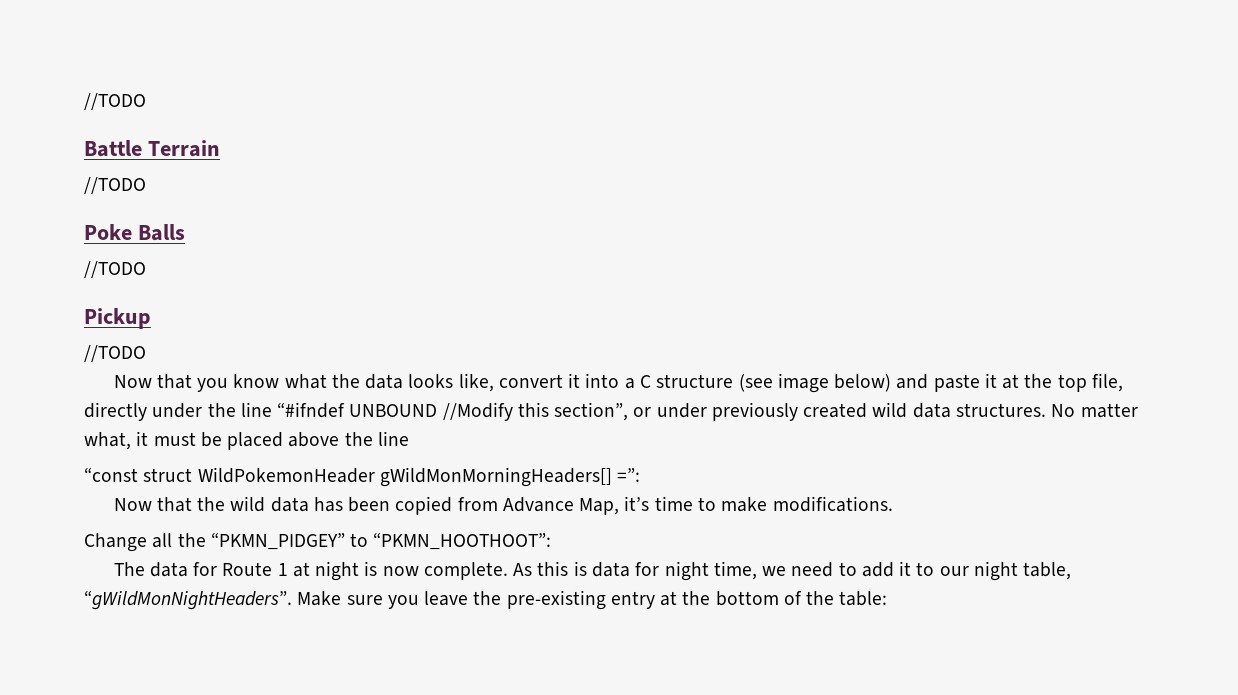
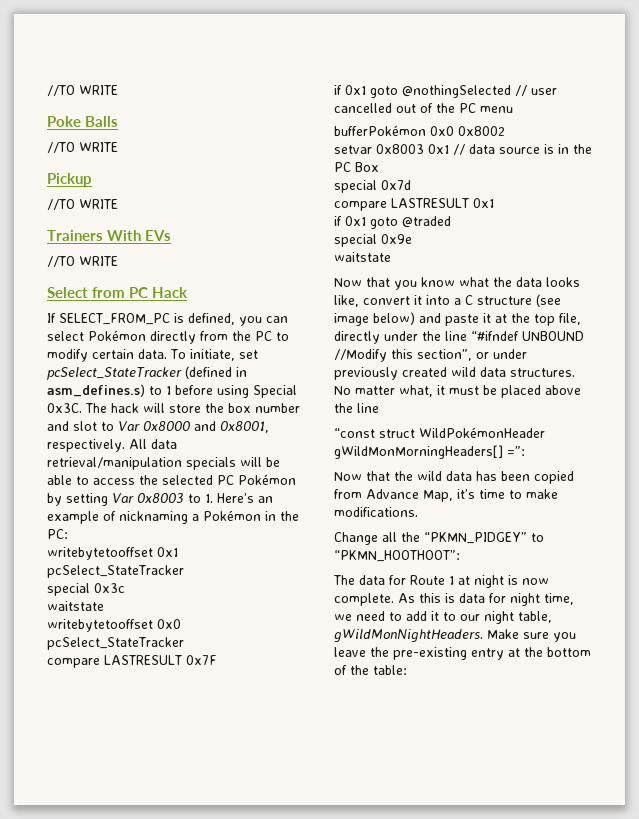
[84,93,146,110] [84,140,220,157] [84,177,146,194] //TODO // Battle Terrain // //TODO -> [47,85,118,96] //TO WRITE
[84,261,146,278] //TODO -> [47,142,118,153] //TO WRITE
[84,345,146,362] //TODO -> [47,199,118,210] [47,230,171,241] [47,256,118,267] [47,287,188,298] [47,313,288,326] [47,330,289,344] [47,349,258,362] [47,366,247,380] [47,384,297,398] [47,403,300,413] [47,421,269,433] [47,439,177,452] [47,457,280,470] [47,474,296,485] [47,493,273,506] [47,510,299,524] [47,529,68,539] [47,547,178,560] [47,565,184,578] [47,583,125,596] [47,601,104,611] [47,619,181,632] [47,637,184,650] [47,655,217,668] [334,85,557,98] [334,103,513,113] [334,125,505,136] [334,144,592,155] [334,162,379,172] [334,180,411,193] [334,198,494,211] [334,216,451,229] [334,234,412,247] [334,252,391,262] //TO WRITE // Trainers With EVs // //TO WRITE // Select from PC Hack // If SELECT_FROM_PC is defined, you can select Pokémon directly from the PC to modify certain data. To initiate, set pcSelect_StateTracker (defined in asm_defines.s) to 1 before using Special 0x3C. The hack will store the box number and slot to Var 0x8000 and 0x8001, respectively. All data retrieval/manipulation specials will be able to access the selected PC Pokémon by setting Var 0x8003 to 1. Here’s an example of nicknaming a Pokémon in the PC: // writebytetooffset 0x1 pcSelect_StateTracker // special 0x3c // waitstate // writebytetooffset 0x0 pcSelect_StateTracker // compare LASTRESULT 0x7F // if 0x1 goto @nothingSelected // user cancelled out of the PC menu // bufferPokémon 0x0 0x8002 // setvar 0x8003 0x1 // data source is in the PC Box // special 0x7d // compare LASTRESULT 0x1 // if 0x1 goto @traded // special 0x9e // waitstate
[197,467,375,483] WildPokemonHeader -> [419,427,545,438] WildPokémonHeader
[84,590,292,610] “gWildMonNightHeaders”. -> [334,629,483,643] gWildMonNightHeaders.

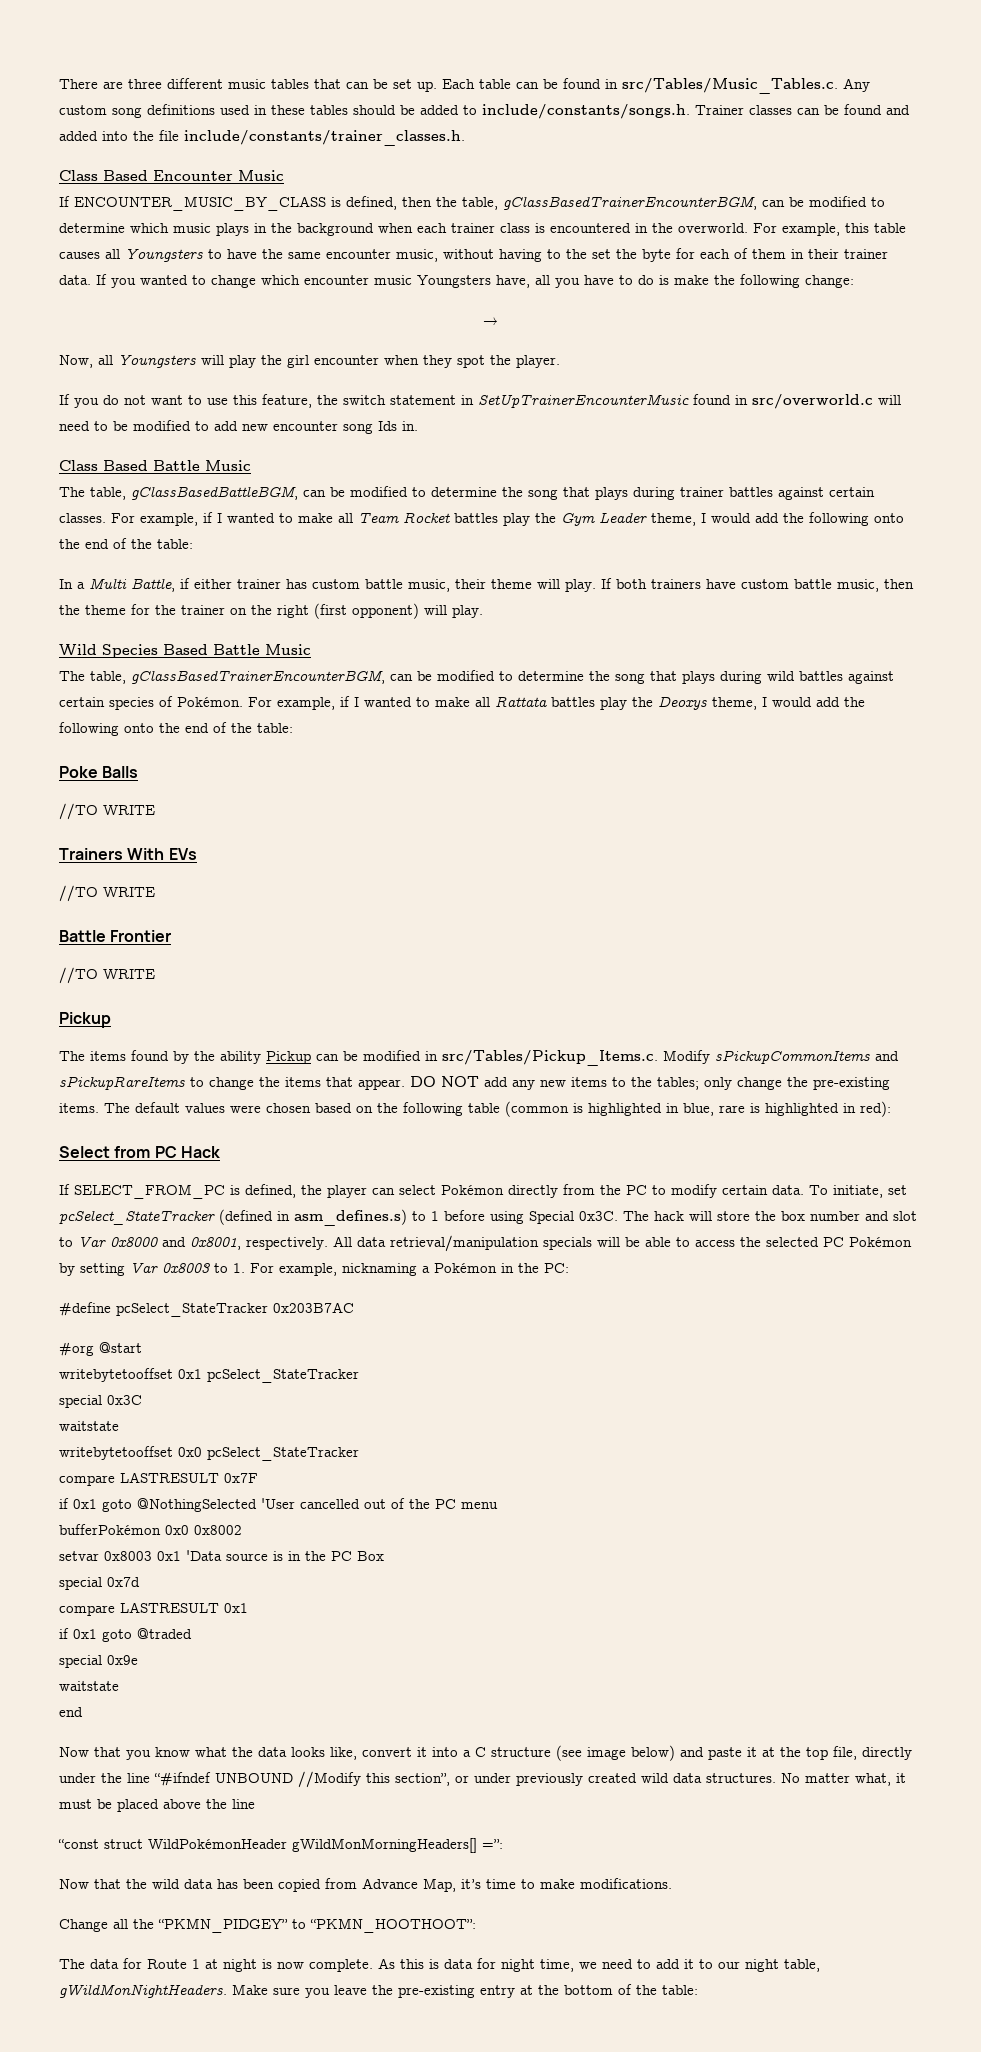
[47,85,118,96] //TO WRITE -> [59,78,870,94] [59,104,910,119] [59,130,465,146] [59,170,284,181] [59,196,885,211] [59,223,906,236] [59,248,888,262] [59,274,854,288] [483,317,498,325] [59,354,560,368] [59,394,901,409] [59,420,418,434] [59,460,251,471] [59,486,875,500] [59,512,904,526] [59,538,193,549] [59,578,914,592] [59,603,483,619] [59,644,311,658] [59,670,894,684] [59,696,865,710] [59,722,293,736] There are three different music tables that can be set up. Each table can be found in src/Tables/Music_Tables.c. Any custom song definitions used in these tables should be added to include/constants/songs.h. Trainer classes can be found and added into the file include/constants/trainer_classes.h. // Class Based Encounter Music // If ENCOUNTER_MUSIC_BY_CLASS is defined, then the table, gClassBasedTrainerEncounterBGM, can be modified to determine which music plays in the background when each trainer class is encountered in the overworld. For example, this table causes all Youngsters to have the same encounter music, without having to the set the byte for each of them in their trainer data. If you wanted to change which encounter music Youngsters have, all you have to do is make the following change: // → // Now, all Youngsters will play the girl encounter when they spot the player. // If you do not want to use this feature, the switch statement in SetUpTrainerEncounterMusic found in src/overworld.c will need to be modified to add new encounter song Ids in. // Class Based Battle Music // The table, gClassBasedBattleBGM, can be modified to determine the song that plays during trainer battles against certain classes. For example, if I wanted to make all Team Rocket battles play the Gym Leader theme, I would add the following onto the end of the table: // In a Multi Battle, if either trainer has custom battle music, their theme will play. If both trainers have custom battle music, then the theme for the trainer on the right (first opponent) will play. // Wild Species Based Battle Music // The table, gClassBasedTrainerEncounterBGM, can be modified to determine the song that plays during wild battles against certain species of Pokémon. For example, if I wanted to make all Rattata battles play the Deoxys theme, I would add the following onto the end of the table:
[47,173,92,187] [47,199,118,210] // Pickup // //TO WRITE -> (155, 810) none
(118, 261) none -> [59,930,172,942] [59,967,155,984] [59,1012,111,1028] [59,1050,899,1066] [59,1076,890,1090] [59,1101,891,1117] // Battle Frontier // //TO WRITE // Pickup // The items found by the ability Pickup can be modified in src/Tables/Pickup_Items.c. Modify sPickupCommonItems and sPickupRareItems to change the items that appear. DO NOT add any new items to the tables; only change the pre-existing items. The default values were chosen based on the following table (common is highlighted in blue, rare is highlighted in red):
[239,316,262,326] you -> [301,1185,367,1198] the player
[216,493,273,503] [47,511,116,524] Here’s an example of -> [250,1263,337,1276] For example,
(68, 534) none -> [59,1302,354,1317] [59,1342,142,1356] // #define pcSelect_StateTracker 0x203B7AC // #org @start
[94,583,125,593] 0x3c -> [107,1395,142,1405] 0x3C
[402,85,557,98] @nothingSelected // user -> [137,1498,295,1512] @NothingSelected 'User
[453,144,495,155] // data -> [186,1550,222,1561] 'Data
(391, 257) none -> [59,1707,83,1717] // end

